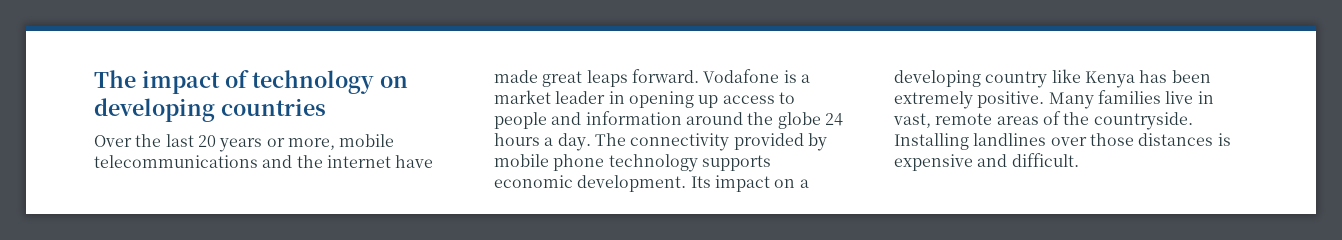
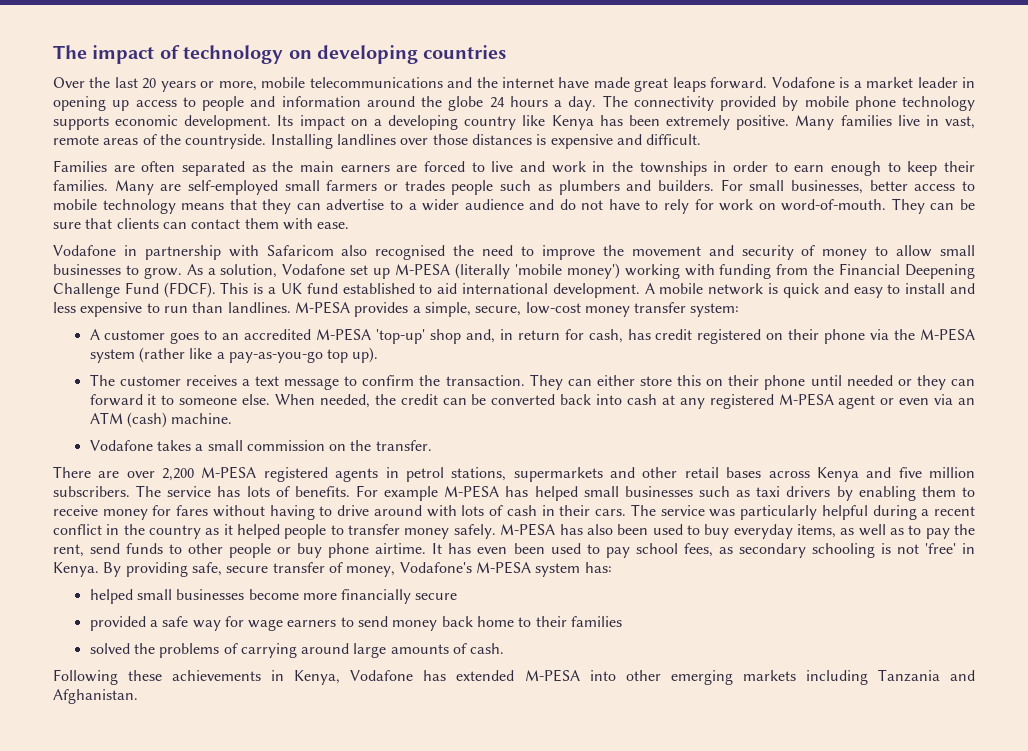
(1079, 160) none -> [53,160,975,176] [53,179,976,195] [53,198,976,214] [53,218,350,230] [53,245,976,260] [53,263,976,279] [53,282,976,298] [53,301,740,317] [89,328,975,344] [89,347,379,363] [89,374,976,390] [89,393,975,409] [89,412,233,428] [89,440,432,451] [53,466,975,482] [53,485,975,501] [53,504,976,520] [53,523,975,539] [53,543,975,558] [53,561,612,577] [89,589,458,604] [89,616,623,631] [89,643,505,658] [53,669,976,685] [53,689,138,704] // Families are often separated as the main earners are forced to live and work in the townships in order to earn enough to keep their families. Many are self-employed small farmers or trades people such as plumbers and builders. For small businesses, better access to mobile technology means that they can advertise to a wider audience and do not have to rely for work on word-of-mouth. They can be sure that clients can contact them with ease. // Vodafone in partnership with Safaricom also recognised the need to improve the movement and security of money to allow small businesses to grow. As a solution, Vodafone set up M-PESA (literally 'mobile money') working with funding from the Financial Deepening Challenge Fund (FDCF). This is a UK fund established to aid international development. A mobile network is quick and easy to install and less expensive to run than landlines. M-PESA provides a simple, secure, low-cost money transfer system: // A customer goes to an accredited M-PESA 'top-up' shop and, in return for cash, has credit registered on their phone via the M-PESA system (rather like a pay-as-you-go top up). // The customer receives a text message to confirm the transaction. They can either store this on their phone until needed or they can forward it to someone else. When needed, the credit can be converted back into cash at any registered M-PESA agent or even via an ATM (cash) machine. // Vodafone takes a small commission on the transfer. // There are over 2,200 M-PESA registered agents in petrol stations, supermarkets and other retail bases across Kenya and five million subscribers. The service has lots of benefits. For example M-PESA has helped small businesses such as taxi drivers by enabling them to receive money for fares without having to drive around with lots of cash in their cars. The service was particularly helpful during a recent conflict in the country as it helped people to transfer money safely. M-PESA has also been used to buy everyday items, as well as to pay the rent, send funds to other people or buy phone airtime. It has even been used to pay school fees, as secondary schooling is not 'free' in Kenya. By providing safe, secure transfer of money, Vodafone's M-PESA system has: // helped small businesses become more financially secure // provided a safe way for wage earners to send money back home to their families // solved the problems of carrying around large amounts of cash. // Following these achievements in Kenya, Vodafone has extended M-PESA into other emerging markets including Tanzania and Afghanistan.

